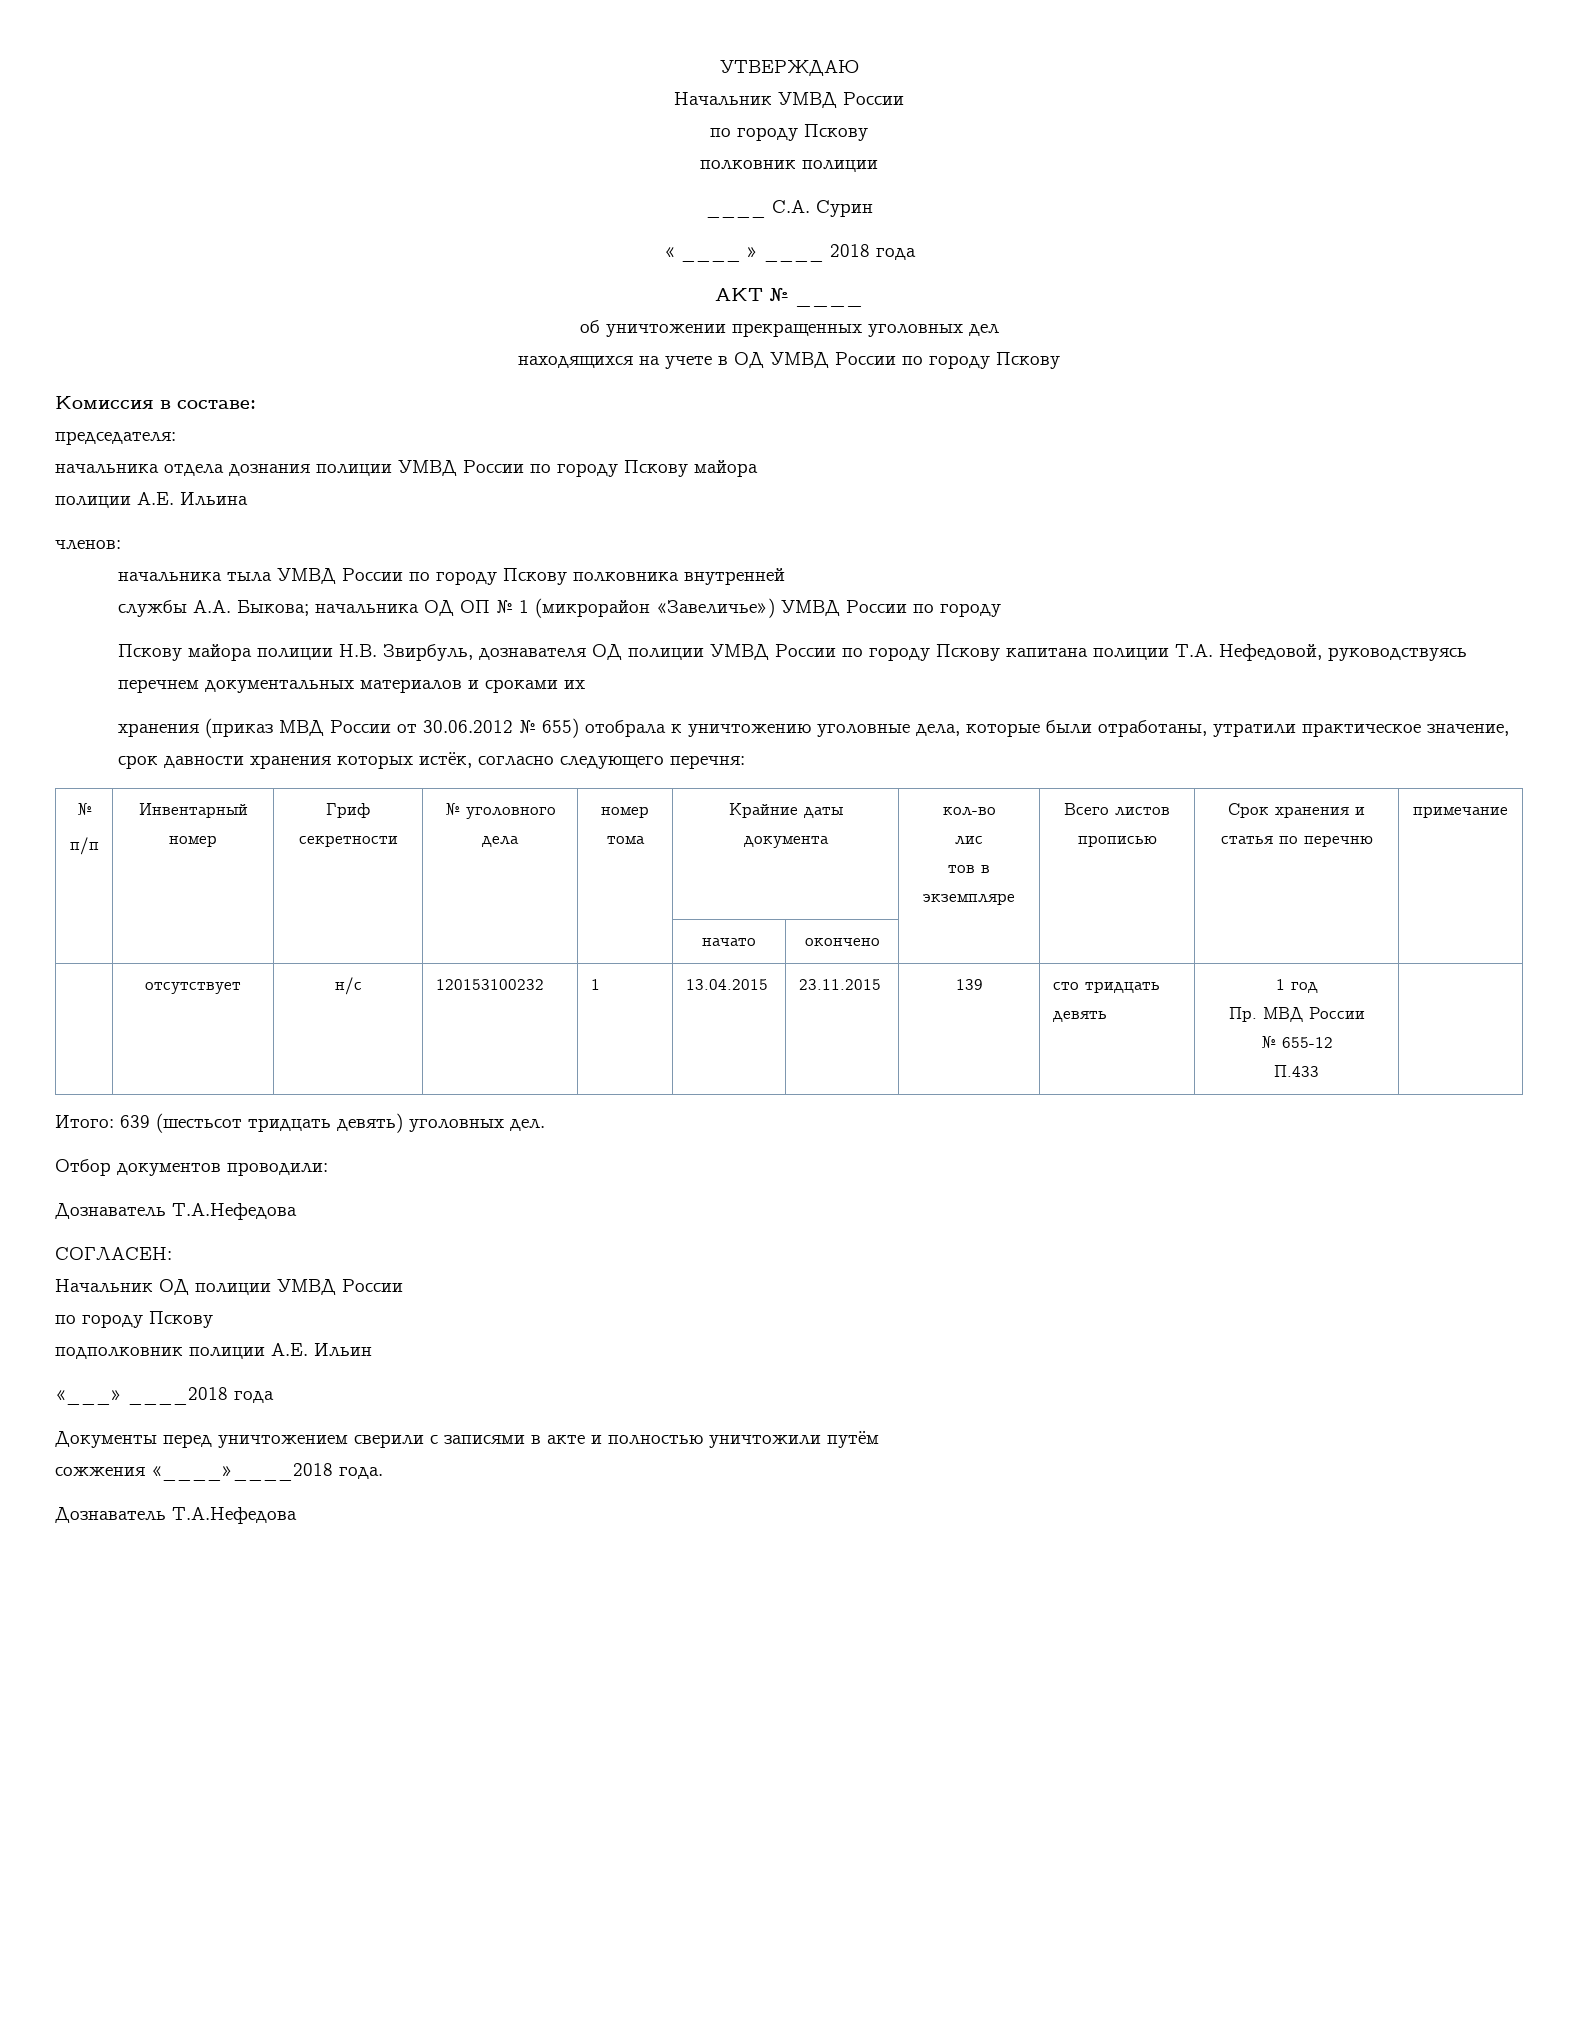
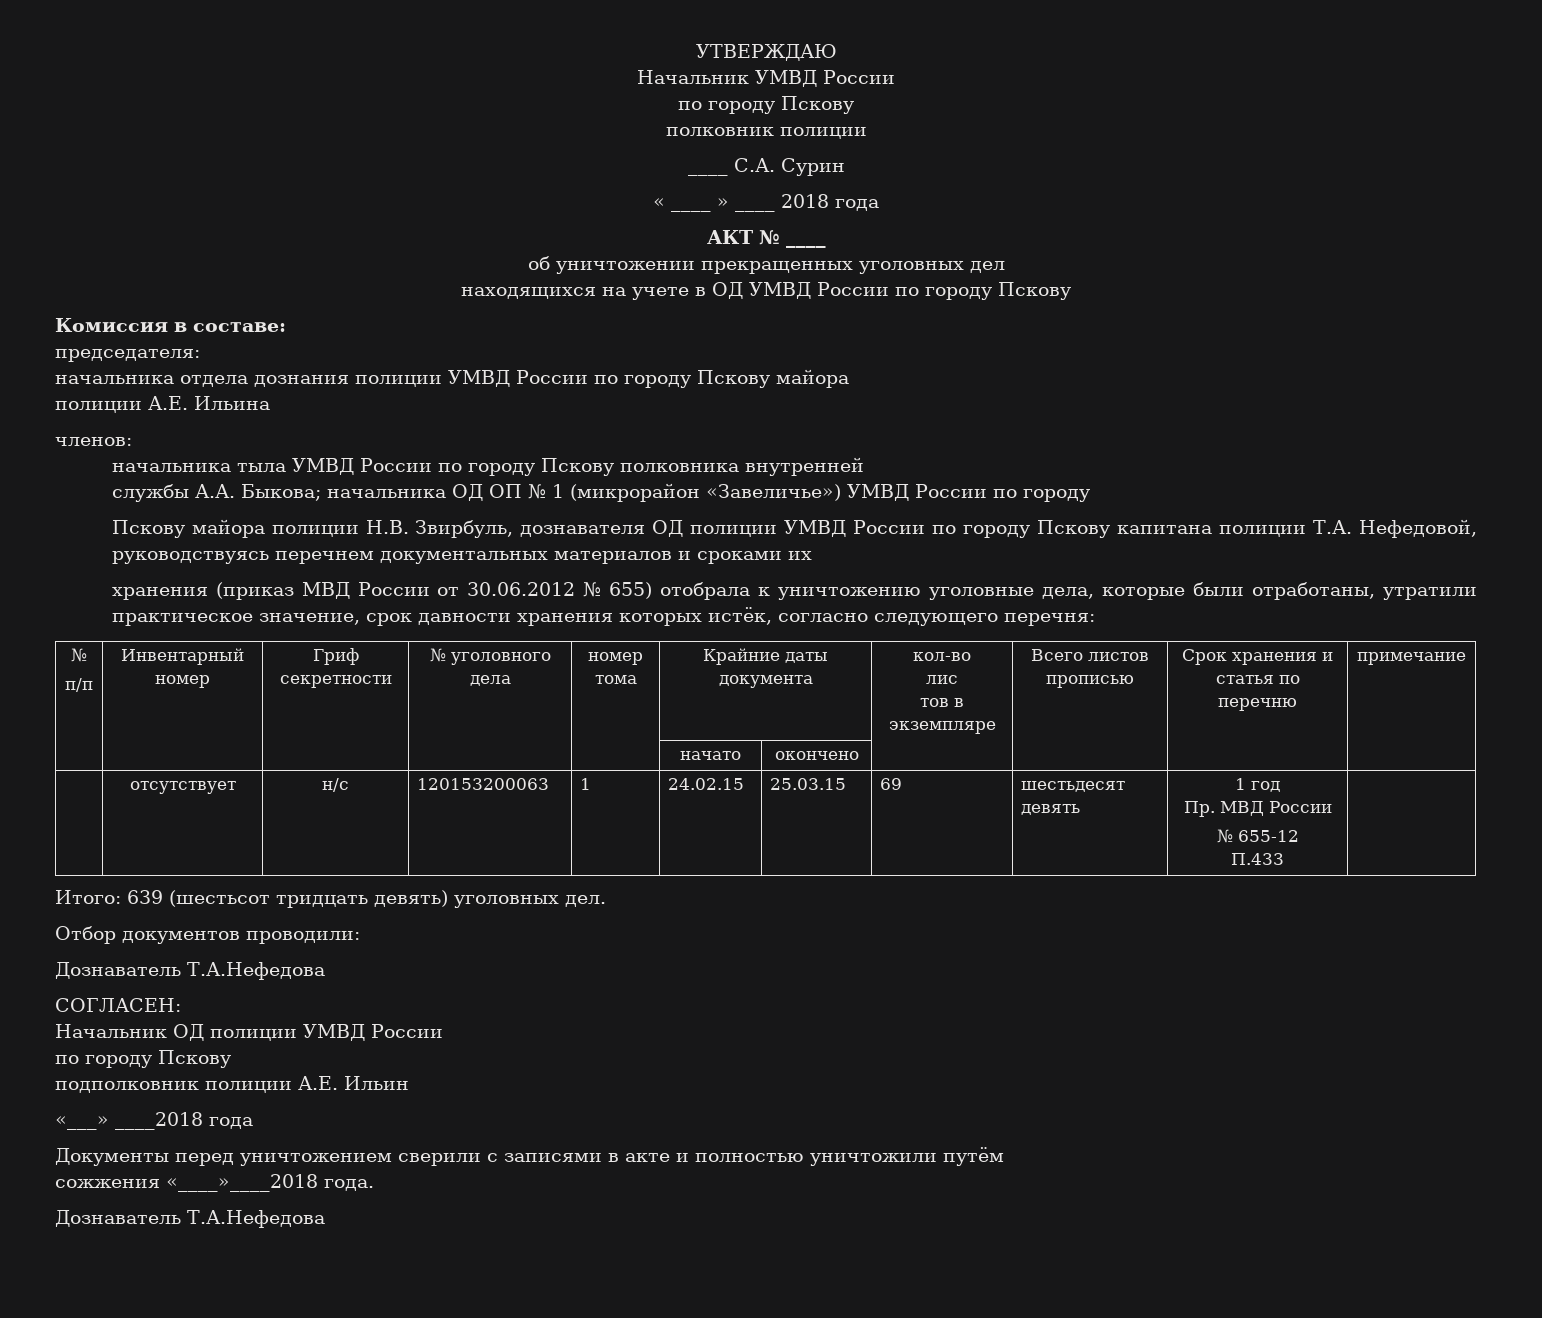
[435,979,544,990] [590,979,600,990] [685,979,768,990] [798,979,881,990] [955,979,983,990] [1052,981,1160,993] 120153100232 | 1 | 13.04.2015 | 23.11.2015 | 139 | сто тридцать -> [417,778,550,790] [580,778,592,790] [668,778,745,790] [770,778,847,790] [880,778,903,790] [1021,781,1126,792] 120153200063 | 1 | 24.02.15 | 25.03.15 | 69 | шестьдесят

